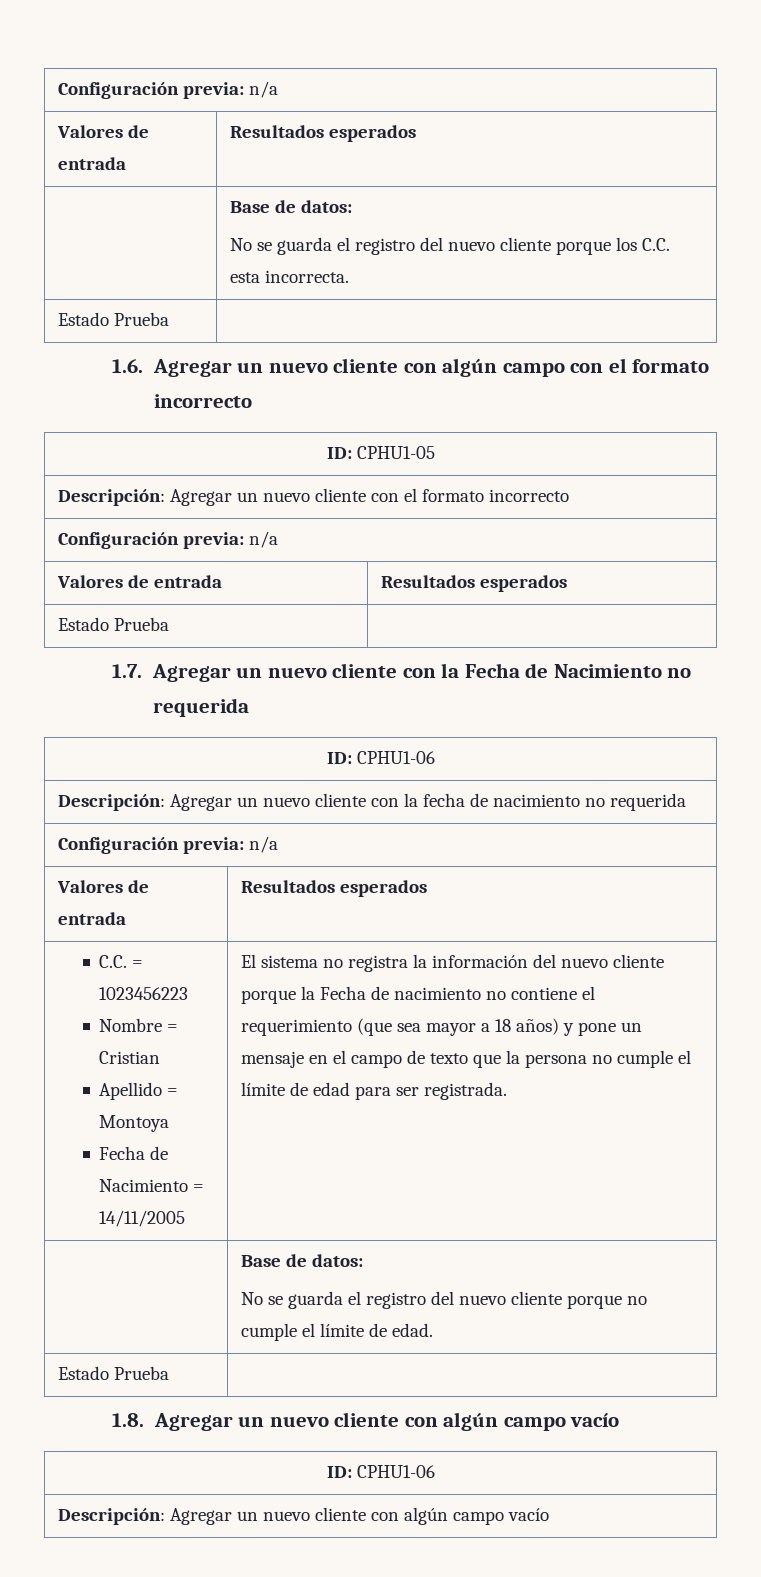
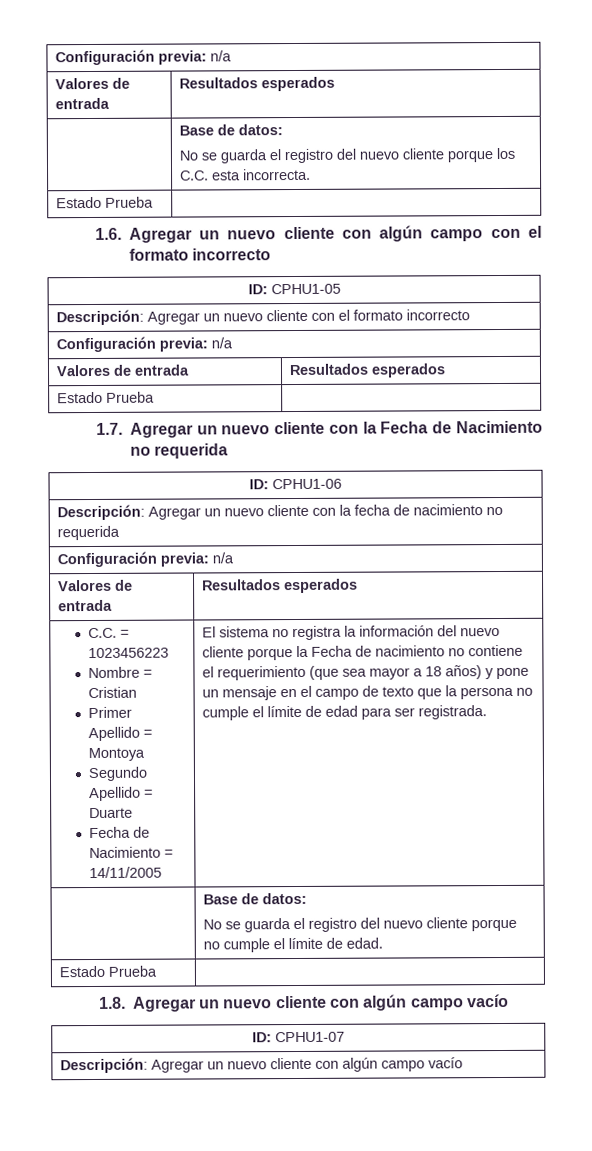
(161, 1057) none -> [88,706,133,719] Primer
(170, 1123) none -> [88,766,149,782] [89,786,154,802] [89,807,134,819] // Segundo Apellido = Duarte
[356,1465,435,1478] CPHU1-06 -> [275,1031,345,1043] CPHU1-07

